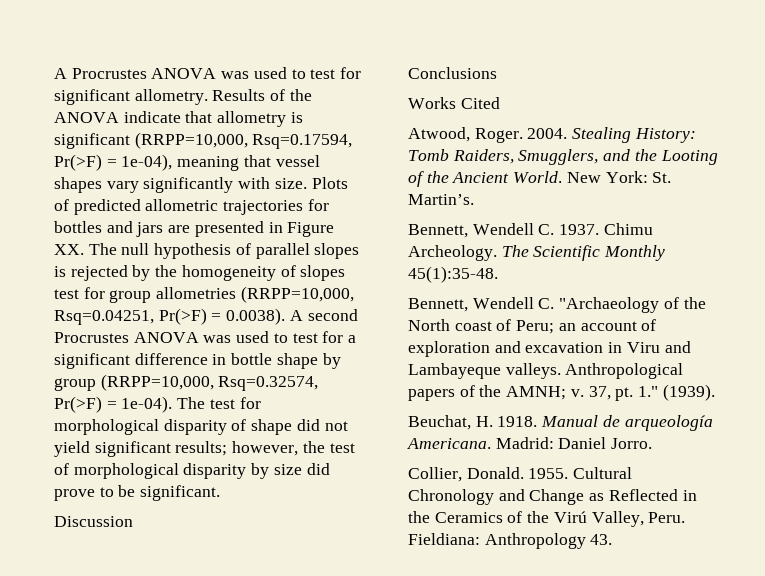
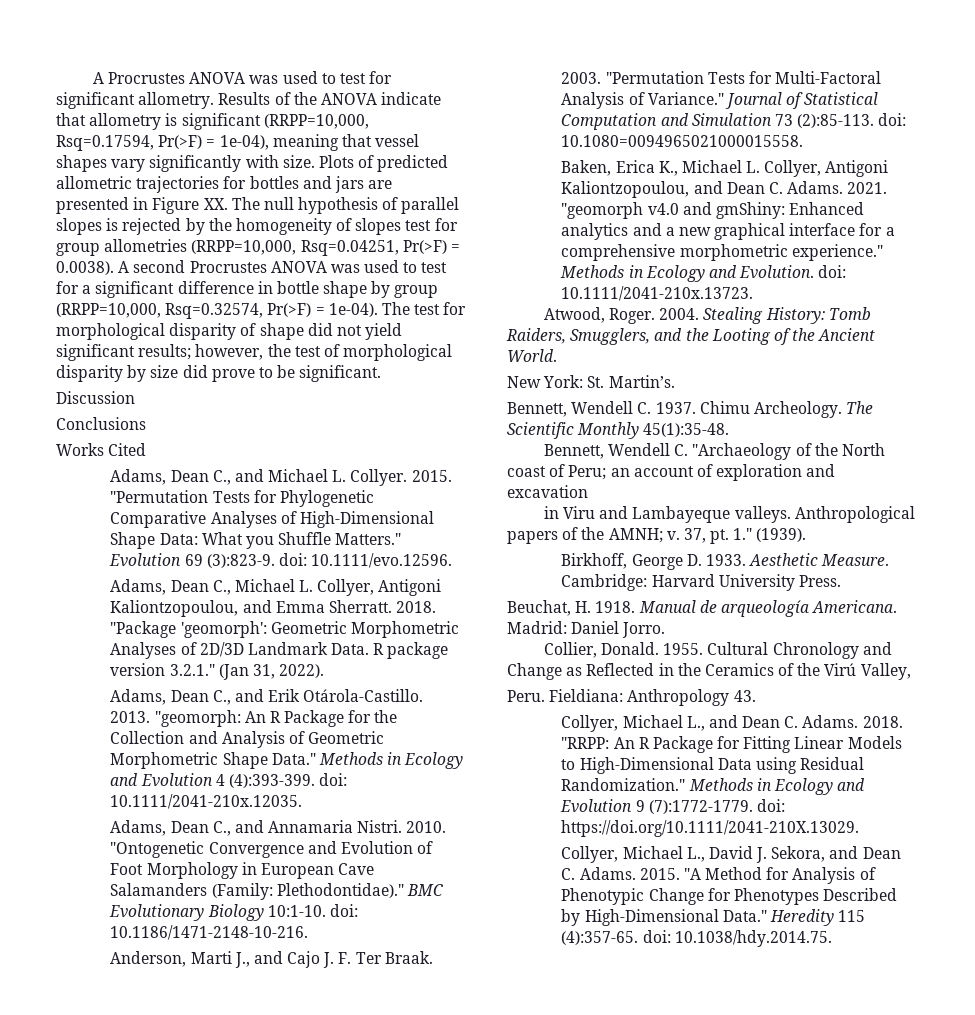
(500, 103) none -> [110,469,452,486] [110,490,374,507] [110,511,434,528] [110,532,402,549] [109,553,453,568] [110,579,442,596] [110,600,437,617] [110,621,459,638] [110,642,449,659] [110,663,325,680] [110,689,424,705] [110,710,398,727] [110,731,385,748] [110,752,464,769] [110,773,348,788] [110,794,303,809] [110,820,447,836] [110,841,434,858] [110,862,375,879] [110,883,444,900] [109,904,358,921] [110,925,309,940] [110,951,433,968] [561,71,882,84] [561,92,879,109] [561,113,907,130] [561,135,804,147] [561,160,889,177] [561,181,888,198] [561,202,865,219] [561,223,895,240] [561,244,883,261] [560,265,847,282] [561,286,754,301] // Adams, Dean C., and Michael L. Collyer. 2015. "Permutation Tests for Phylogenetic Comparative Analyses of High-Dimensional Shape Data: What you Shuffle Matters." Evolution 69 (3):823-9. doi: 10.1111/evo.12596. // Adams, Dean C., Michael L. Collyer, Antigoni Kaliontzopoulou, and Emma Sherratt. 2018. "Package 'geomorph': Geometric Morphometric Analyses of 2D/3D Landmark Data. R package version 3.2.1." (Jan 31, 2022). // Adams, Dean C., and Erik Otárola-Castillo. 2013. "geomorph: An R Package for the Collection and Analysis of Geometric Morphometric Shape Data." Methods in Ecology and Evolution 4 (4):393-399. doi: 10.1111/2041-210x.12035. // Adams, Dean C., and Annamaria Nistri. 2010. "Ontogenetic Convergence and Evolution of Foot Morphology in European Cave Salamanders (Family: Plethodontidae)." BMC Evolutionary Biology 10:1-10. doi: 10.1186/1471-2148-10-216. // Anderson, Marti J., and Cajo J. F. Ter Braak. 2003. "Permutation Tests for Multi-Factoral Analysis of Variance." Journal of Statistical Computation and Simulation 73 (2):85-113. doi: 10.1080=0094965021000015558. // Baken, Erica K., Michael L. Collyer, Antigoni Kaliontzopoulou, and Dean C. Adams. 2021. "geomorph v4.0 and gmShiny: Enhanced analytics and a new graphical interface for a comprehensive morphometric experience." Methods in Ecology and Evolution. doi: 10.1111/2041-210x.13723.
(563, 177) none -> (557, 355) //
(604, 347) none -> (588, 491) //
(715, 392) none -> [561,553,890,570] [561,574,841,591] // Birkhoff, George D. 1933. Aesthetic Measure. Cambridge: Harvard University Press.
(644, 519) none -> (911, 671) //
(613, 539) none -> [561,715,903,732] [561,736,902,753] [561,757,865,774] [561,778,866,795] [560,799,785,814] [561,820,860,837] [561,846,901,863] [561,867,876,884] [561,888,898,905] [561,909,866,926] [561,930,832,947] // Collyer, Michael L., and Dean C. Adams. 2018. "RRPP: An R Package for Fitting Linear Models to High-Dimensional Data using Residual Randomization." Methods in Ecology and Evolution 9 (7):1772-1779. doi: https://doi.org/10.1111/2041-210X.13029. // Collyer, Michael L., David J. Sekora, and Dean C. Adams. 2015. "A Method for Analysis of Phenotypic Change for Phenotypes Described by High-Dimensional Data." Heredity 115 (4):357-65. doi: 10.1038/hdy.2014.75.

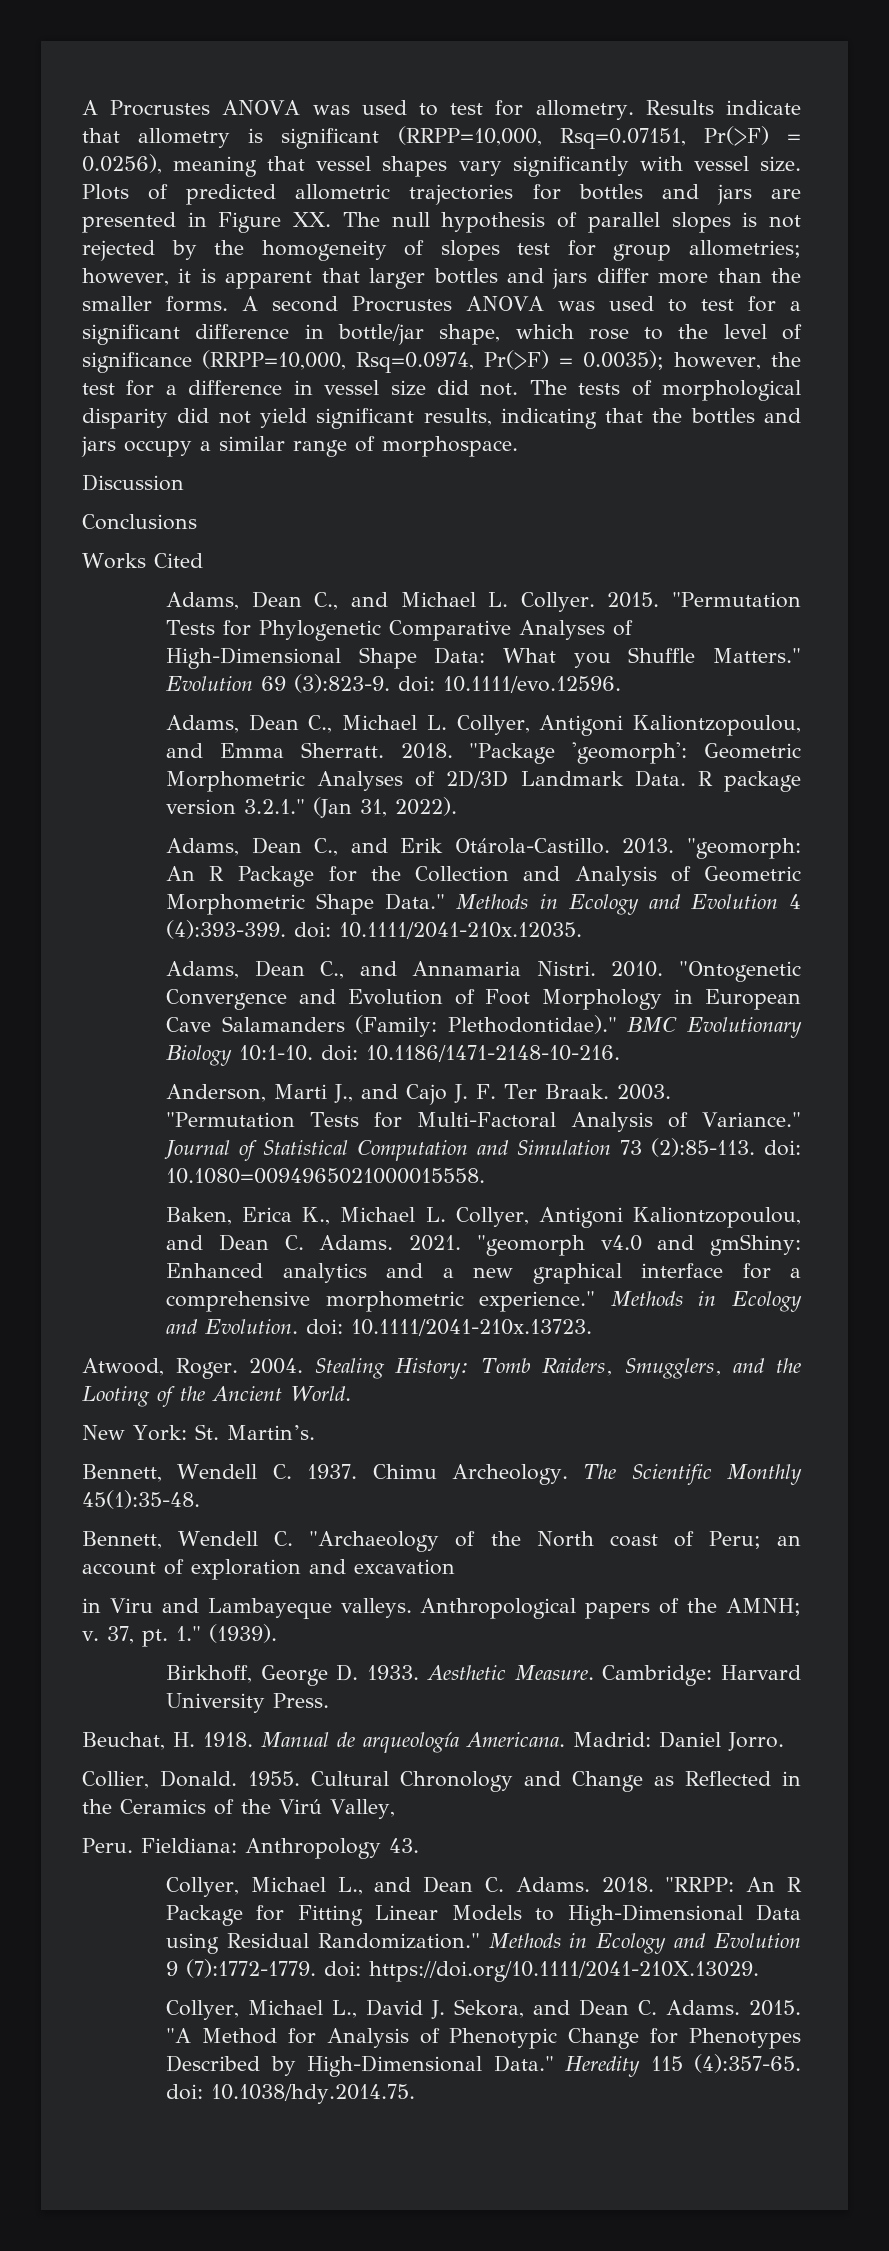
[56,92,135,109] significant -> (524, 108) none
[274,92,377,105] of the ANOVA -> (714, 107) none
[56,135,269,151] Rsq=0.17594, Pr(>F) = 1e-04), -> [559,126,801,149] [82,154,162,174] Rsq=0.07151, Pr(>F) = 0.0256),
(279, 161) none -> [693,156,749,171] vessel
(119, 224) none -> [769,215,802,228] not
[104,239,460,256] [56,261,114,275] allometries (RRPP=10,000, Rsq=0.04251, Pr(>F) = 0.0038). -> [689,240,801,258] [82,268,801,289] [82,296,229,312] allometries; however, it is apparent that larger bottles and jars differ more than the smaller forms.
[276,281,439,298] [56,302,467,319] [56,323,403,340] [56,344,453,361] [56,365,382,382] bottle shape by group (RRPP=10,000, Rsq=0.32574, Pr(>F) = 1e-04). The test for morphological disparity of shape did not yield significant results; however, the test of morphological disparity by size did prove to be significant. -> [337,324,802,345] [82,350,801,373] [82,380,801,401] [82,408,801,429] [81,436,518,457] bottle/jar shape, which rose to the level of significance (RRPP=10,000, Rsq=0.0974, Pr(>F) = 0.0035); however, the test for a difference in vessel size did not. The tests of morphological disparity did not yield significant results, indicating that the bottles and jars occupy a similar range of morphospace.

